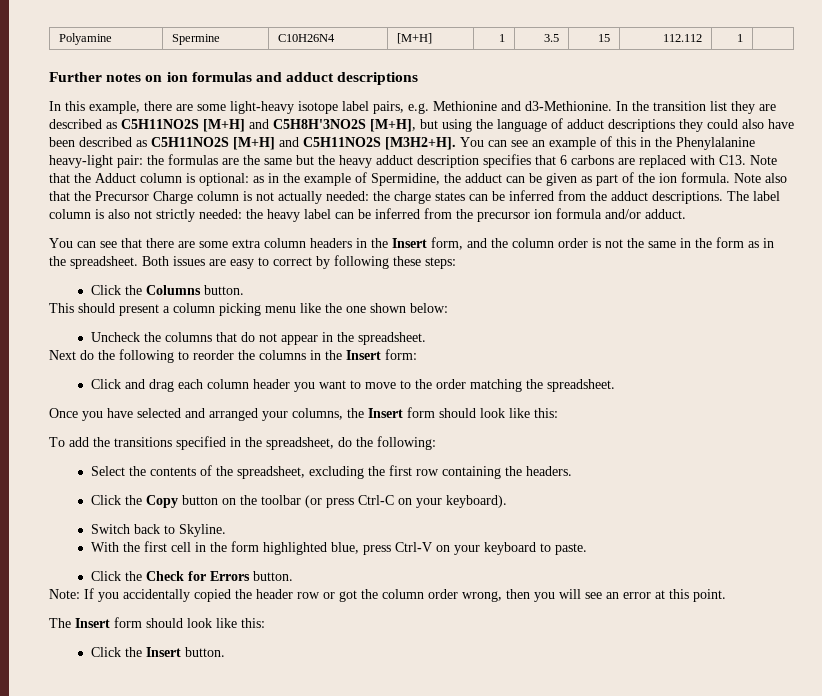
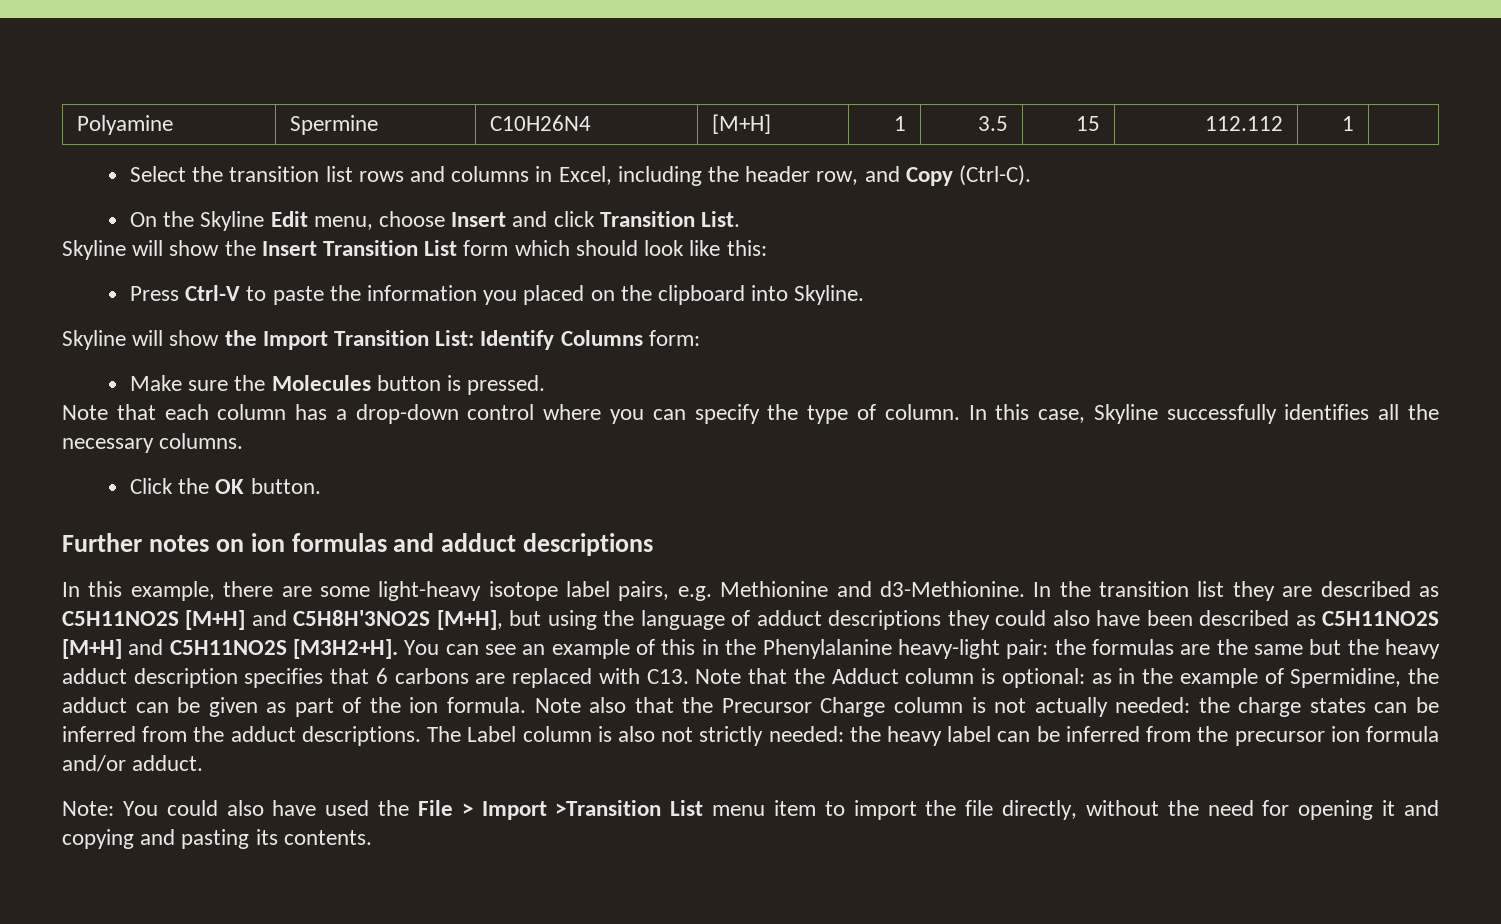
(744, 38) none -> [129,165,1032,186] [129,211,741,231] [62,240,767,260] [129,285,865,305] [62,330,700,350] [129,375,546,395] [62,404,1439,424] [62,433,244,453] [129,478,321,494] // Select the transition list rows and columns in Excel, including the header row, and Copy (Ctrl-C). // On the Skyline Edit menu, choose Insert and click Transition List. // Skyline will show the Insert Transition List form which should look like this: // Press Ctrl-V to paste the information you placed on the clipboard into Skyline. // Skyline will show the Import Transition List: Identify Columns form: // Make sure the Molecules button is pressed. // Note that each column has a drop-down control where you can specify the type of column. In this case, Skyline successfully identifies all the necessary columns. // Click the OK button.
[753,191,780,201] label -> [467,726,517,742] Label
[49,237,774,250] [49,255,456,269] [90,285,244,295] [49,303,448,316] [90,332,426,345] [49,349,417,363] [90,379,615,392] [49,407,558,421] [49,436,436,450] [90,465,572,479] [90,495,507,508] [90,524,226,537] [90,541,587,555] [90,571,293,581] [49,588,726,602] [49,617,265,628] [90,647,225,657] You can see that there are some extra column headers in the Insert form, and the column order is not the same in the form as in the spreadsheet. Both issues are easy to correct by following these steps: // Click the Columns button. // This should present a column picking menu like the one shown below: // Uncheck the columns that do not appear in the spreadsheet. // Next do the following to reorder the columns in the Insert form: // Click and drag each column header you want to move to the order matching the spreadsheet. // Once you have selected and arranged your columns, the Insert form should look like this: // To add the transitions specified in the spreadsheet, do the following: // Select the contents of the spreadsheet, excluding the first row containing the headers. // Click the Copy button on the toolbar (or press Ctrl-C on your keyboard). // Switch back to Skyline. // With the first cell in the form highlighted blue, press Ctrl-V on your keyboard to paste. // Click the Check for Errors button. // Note: If you accidentally copied the header row or got the column order wrong, then you will see an error at this point. // The Insert form should look like this: // Click the Insert button. -> [62,800,1439,820] [62,829,372,849] Note: You could also have used the File > Import >Transition List menu item to import the file directly, without the need for opening it and copying and pasting its contents.

